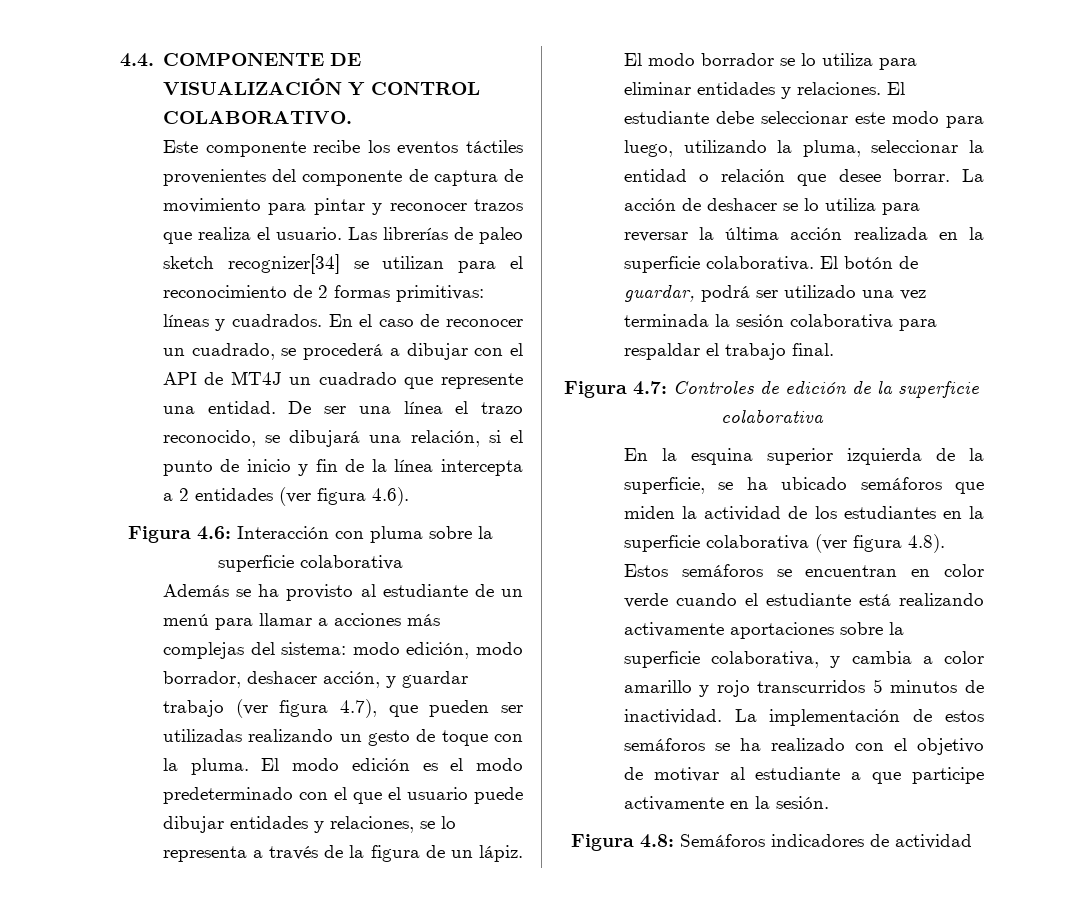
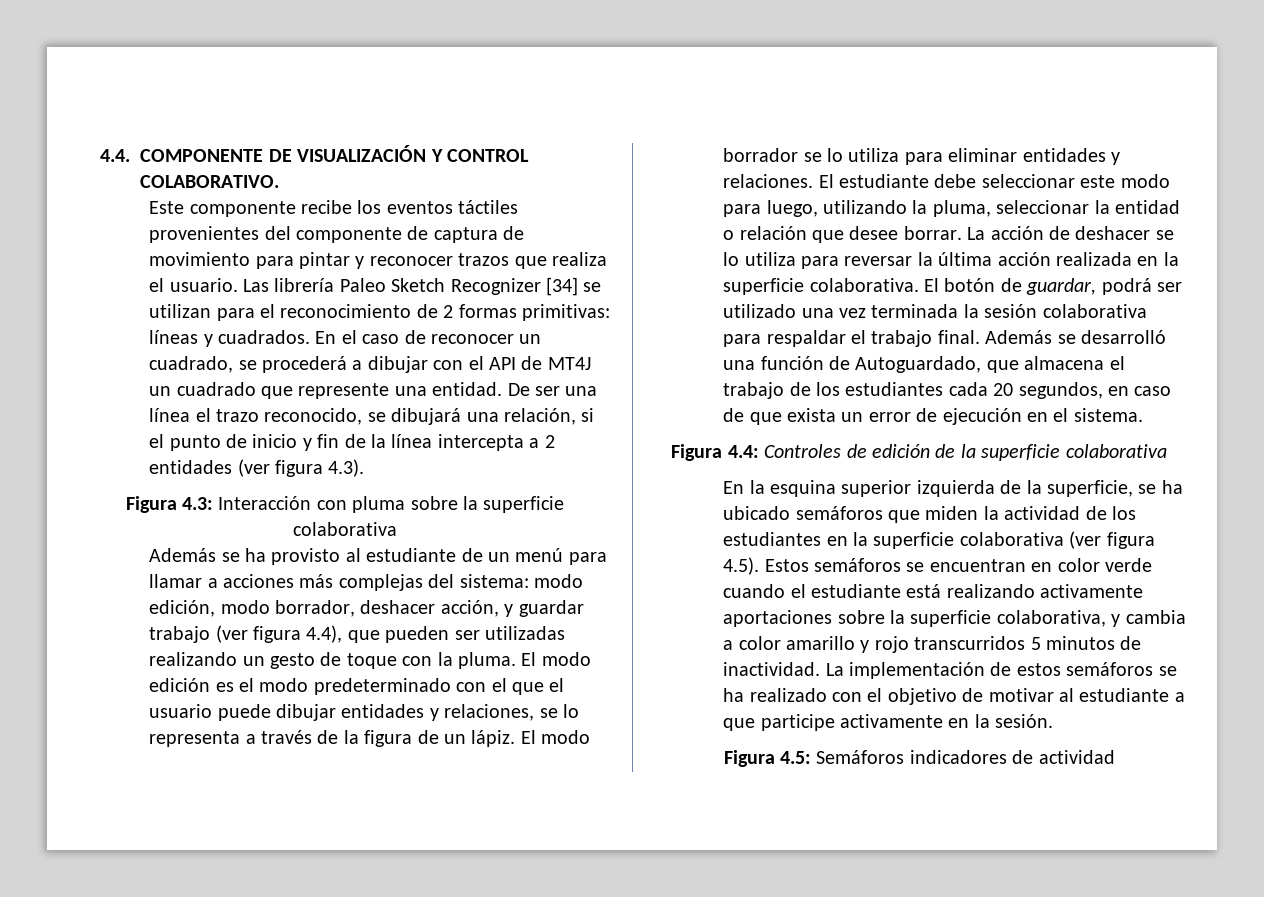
[382,227,523,244] [162,254,340,274] librerías de paleo sketch recognizer[34] -> [274,277,578,296] librería Paleo Sketch Recognizer [34]
[371,487,409,506] [128,526,231,543] 4.6). // Figura 4.6: -> [328,459,365,477] [125,496,213,513] 4.3). // Figura 4.3:
[339,699,377,718] 4.7), -> [306,625,343,643] 4.4),
[564,381,667,398] // Figura 4.7: -> [985,330,1166,344] [723,356,1125,373] [723,382,1172,399] [723,408,1143,425] [671,444,759,461] Además se desarrolló una función de Autoguardado, que almacena el trabajo de los estudiantes cada 20 segundos, en caso de que exista un error de ejecución en el sistema. // Figura 4.4:
[907,534,945,553] 4.8). -> [723,557,760,575] 4.5).
[640,834,674,848] 4.8: -> [779,751,811,764] 4.5:

